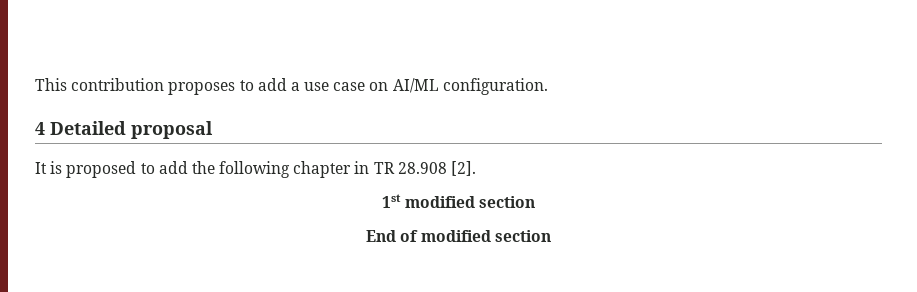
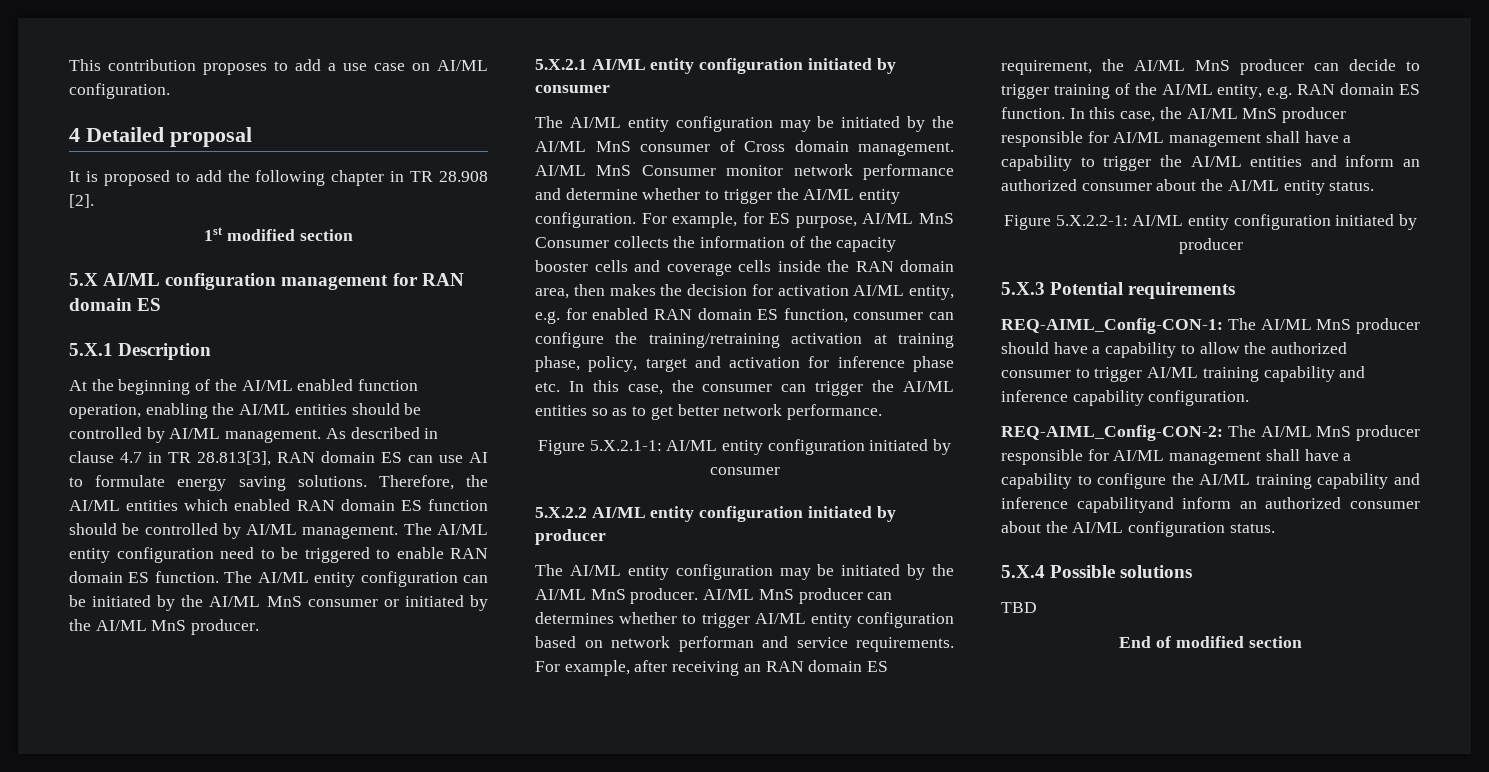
(535, 202) none -> [69,273,464,290] [69,298,162,311] [69,343,212,360] [69,379,419,395] [69,403,422,419] [69,427,439,443] [69,451,488,466] [69,475,489,491] [69,499,489,511] [69,523,488,539] [69,547,488,563] [69,571,489,587] [69,595,488,611] [69,619,260,635] [535,58,896,74] [535,85,610,93] [535,116,954,132] [535,140,954,156] [535,164,954,180] [535,188,901,204] [535,212,954,228] [535,236,897,252] [535,260,954,276] [535,284,954,300] [535,308,954,324] [535,332,954,348] [535,356,954,372] [535,380,955,396] [535,404,883,420] [537,439,952,455] [709,467,780,475] [535,506,896,522] [535,529,606,545] [535,564,954,580] [535,588,893,604] [535,612,954,628] [535,636,954,652] [535,660,889,676] [1001,59,1420,75] [1001,83,1420,99] [1001,107,1347,123] [1001,131,1352,147] [1001,155,1420,171] [1001,179,1375,195] [1003,214,1418,230] [1178,238,1243,254] [1001,282,1236,299] [1001,318,1420,334] [1001,342,1348,358] [1001,366,1366,382] [1001,390,1250,406] [1001,425,1420,441] [1001,449,1352,465] [1001,473,1420,489] [1001,497,1420,513] [1001,521,1275,537] [1001,565,1193,578] [1001,602,1037,613] // 5.X AI/ML configuration management for RAN domain ES // 5.X.1 Description // At the beginning of the AI/ML enabled function operation, enabling the AI/ML entities should be controlled by AI/ML management. As described in clause 4.7 in TR 28.813[3], RAN domain ES can use AI to formulate energy saving solutions. Therefore, the AI/ML entities which enabled RAN domain ES function should be controlled by AI/ML management. The AI/ML entity configuration need to be triggered to enable RAN domain ES function. The AI/ML entity configuration can be initiated by the AI/ML MnS consumer or initiated by the AI/ML MnS producer. // 5.X.2.1 AI/ML entity configuration initiated by consumer // The AI/ML entity configuration may be initiated by the AI/ML MnS consumer of Cross domain management. AI/ML MnS Consumer monitor network performance and determine whether to trigger the AI/ML entity configuration. For example, for ES purpose, AI/ML MnS Consumer collects the information of the capacity booster cells and coverage cells inside the RAN domain area, then makes the decision for activation AI/ML entity, e.g. for enabled RAN domain ES function, consumer can configure the training/retraining activation at training phase, policy, target and activation for inference phase etc. In this case, the consumer can trigger the AI/ML entities so as to get better network performance. // Figure 5.X.2.1-1: AI/ML entity configuration initiated by consumer // 5.X.2.2 AI/ML entity configuration initiated by producer // The AI/ML entity configuration may be initiated by the AI/ML MnS producer. AI/ML MnS producer can determines whether to trigger AI/ML entity configuration based on network performan and service requirements. For example, after receiving an RAN domain ES requirement, the AI/ML MnS producer can decide to trigger training of the AI/ML entity, e.g. RAN domain ES function. In this case, the AI/ML MnS producer responsible for AI/ML management shall have a capability to trigger the AI/ML entities and inform an authorized consumer about the AI/ML entity status. // Figure 5.X.2.2-1: AI/ML entity configuration initiated by producer // 5.X.3 Potential requirements // REQ-AIML_Config-CON-1: The AI/ML MnS producer should have a capability to allow the authorized consumer to trigger AI/ML training capability and inference capability configuration. // REQ-AIML_Config-CON-2: The AI/ML MnS producer responsible for AI/ML management shall have a capability to configure the AI/ML training capability and inference capabilityand inform an authorized consumer about the AI/ML configuration status. // 5.X.4 Possible solutions // TBD

